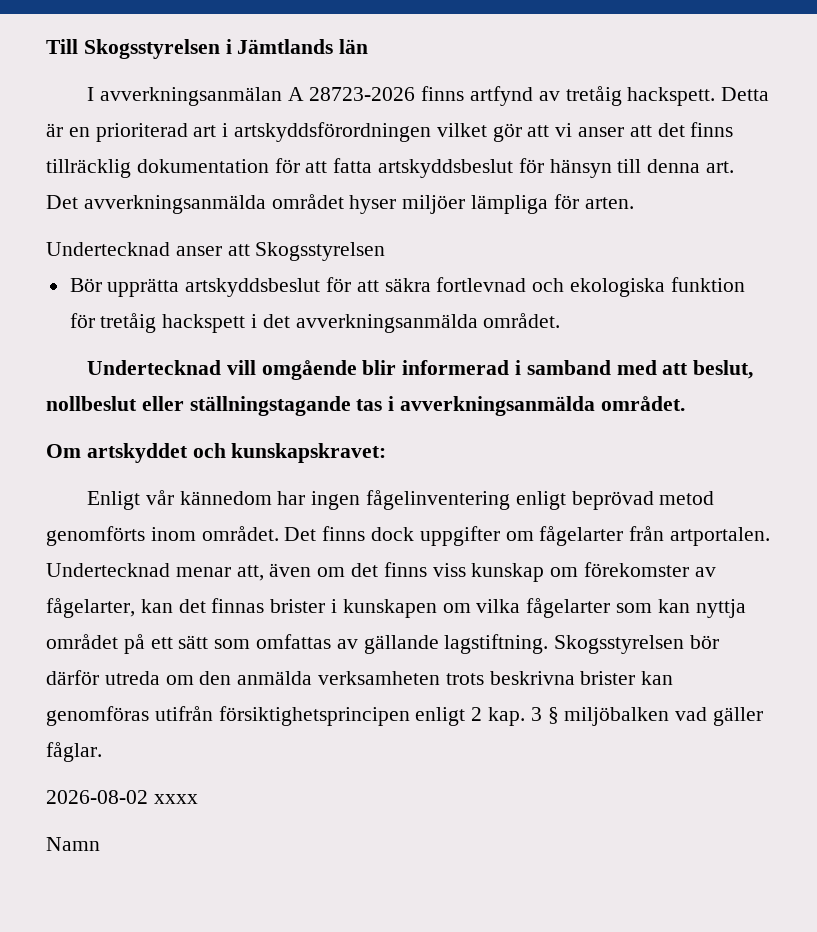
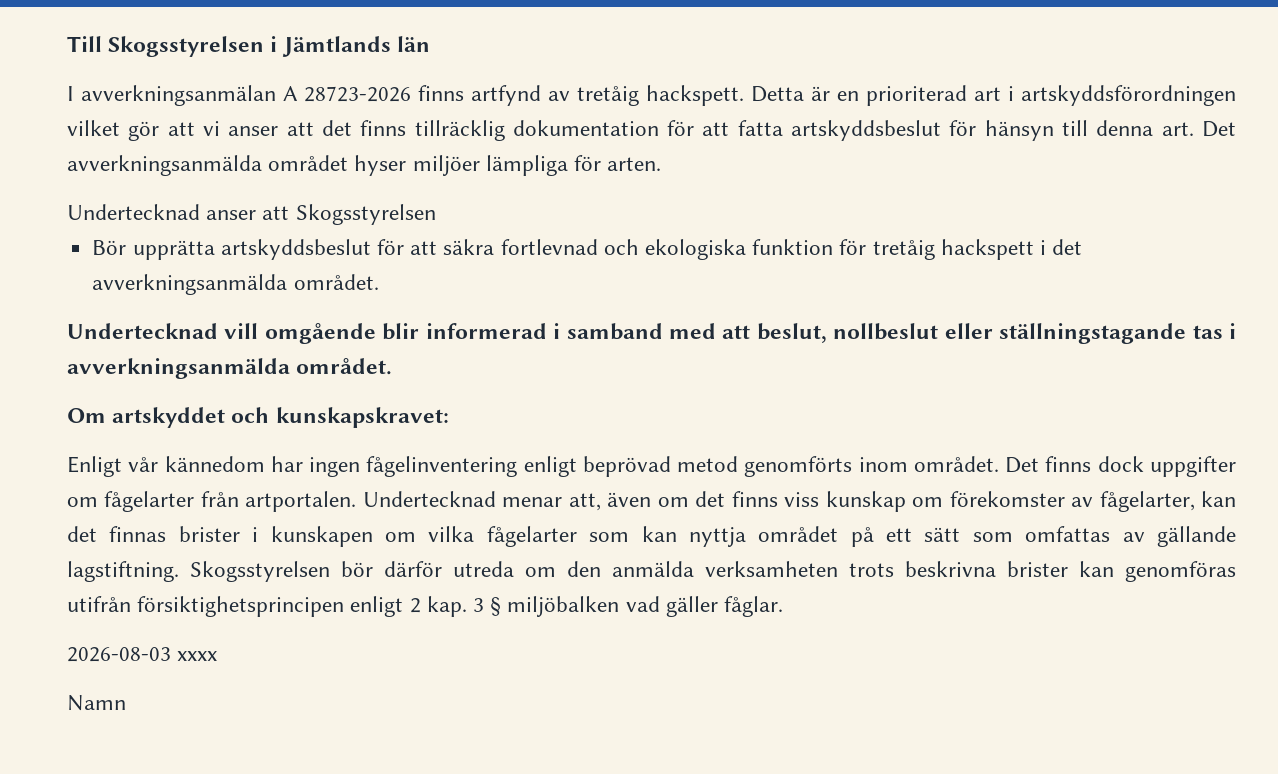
[46,790,148,804] 2026-08-02 -> [67,647,171,662] 2026-08-03

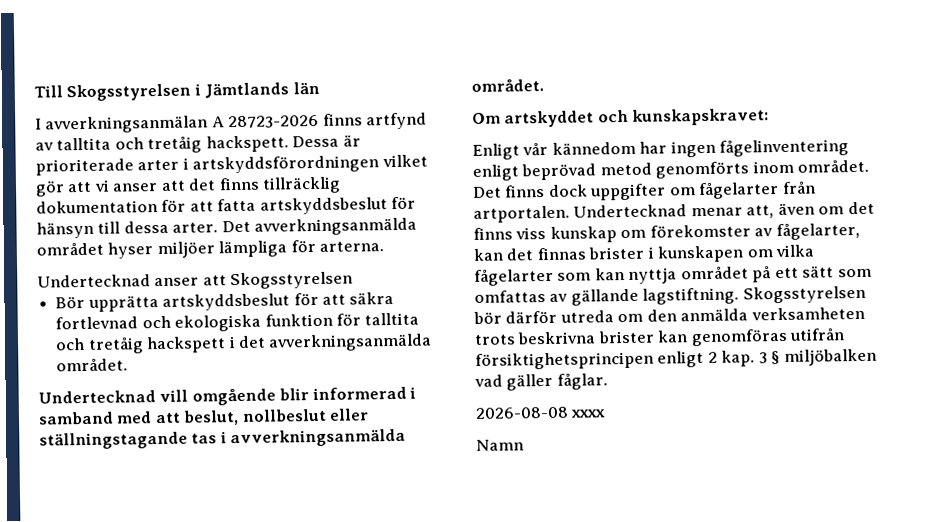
[577,85,1001,106] tretåig hackspett. Detta är en prioriterad art -> [56,134,361,154] [35,158,180,176] talltita och tretåig hackspett. Dessa är prioriterade arter
[1096,120,1194,136] denna art. -> [123,220,219,234] dessa arter.
[607,157,662,171] arten. -> [319,241,385,252] arterna.
(867, 247) none -> [364,312,420,326] [55,337,86,351] talltita och
[67,647,171,662] 2026-08-03 -> [475,406,569,419] 2026-08-08

